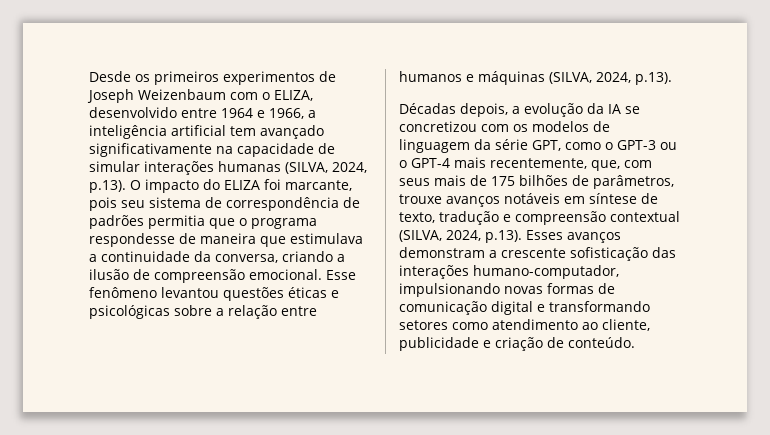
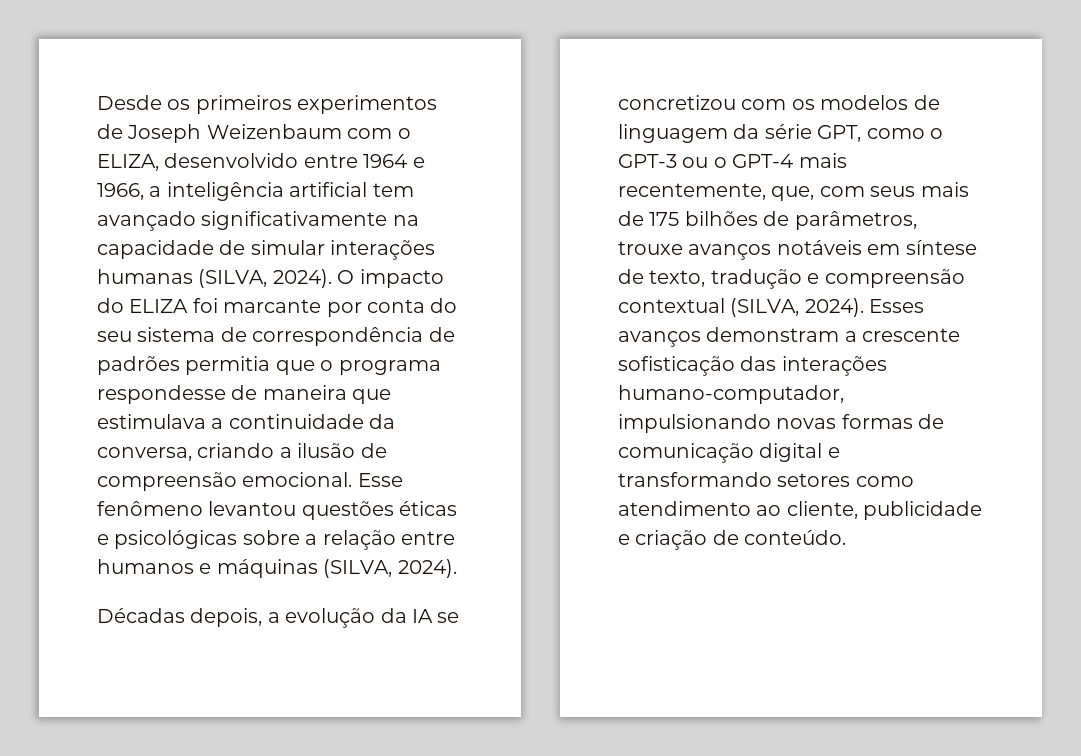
[332,162,367,173] [89,180,126,193] 2024, p.13). -> [272,269,332,288] 2024).
[285,180,352,191] [89,197,117,211] marcante, pois -> [223,298,458,317] marcante por conta do
[596,72,672,85] 2024, p.13). -> [397,559,457,578] 2024).
[446,230,522,243] 2024, p.13). -> [804,298,864,317] 2024).

